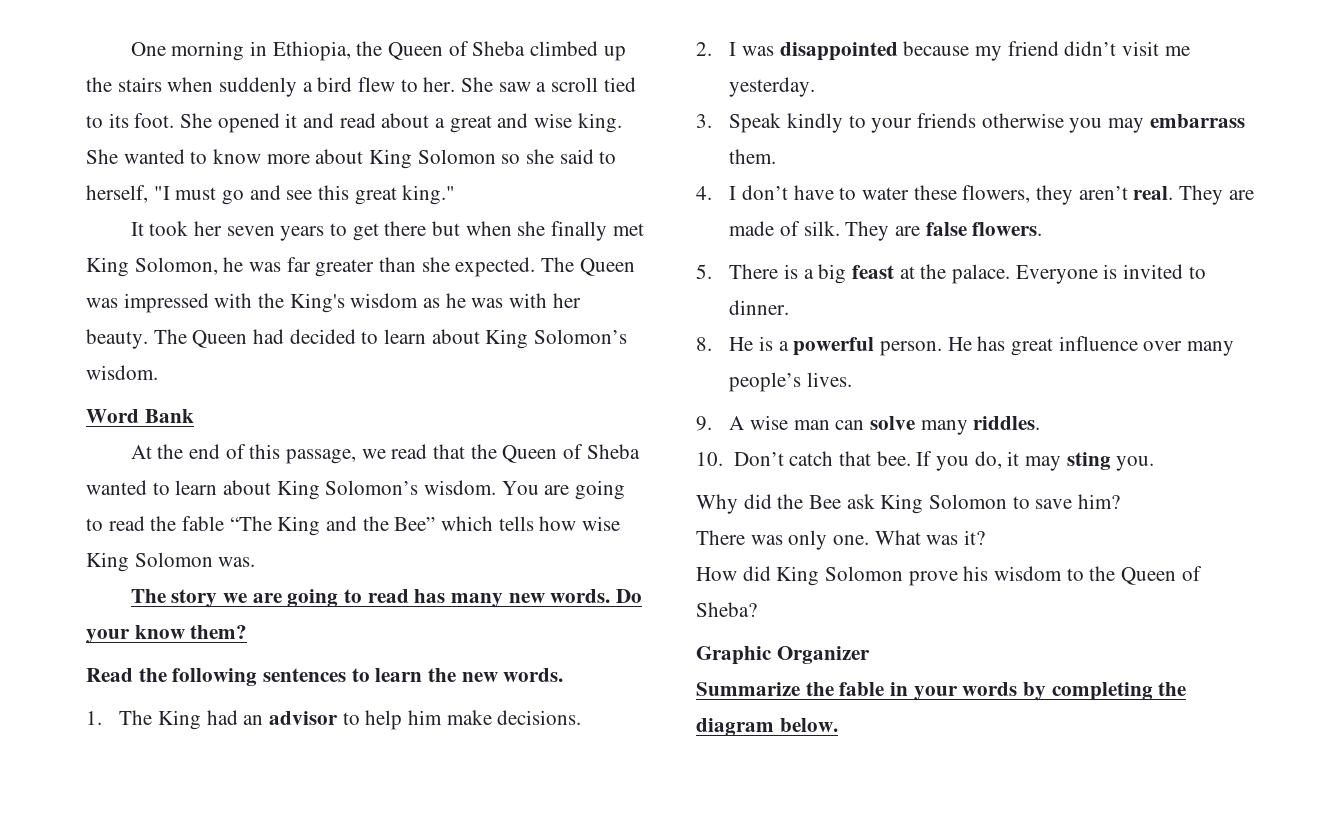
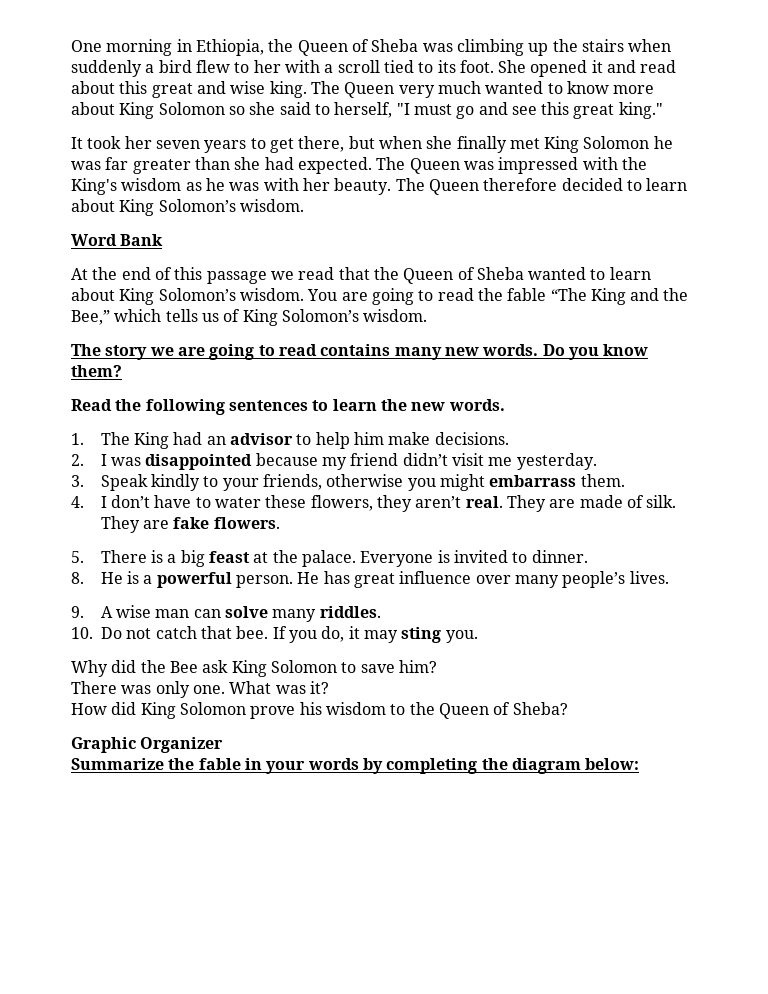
[529,41,598,56] climbed -> [422,39,524,56] was climbing
[423,77,531,92] her. She saw -> [253,60,320,73] her with
[435,118,446,128] a -> [119,81,148,94] this
[86,149,118,164] She -> [310,81,481,98] The Queen very much
[384,221,427,236] there -> [298,136,345,152] there,
[134,257,218,275] Solomon, -> [583,136,650,149] Solomon
(450, 264) none -> [264,157,294,170] had
[253,329,285,344] had -> [483,178,558,191] therefore
[285,449,356,464] passage, -> [206,271,267,284] passage
[394,517,436,531] Bee” -> [71,310,110,325] Bee,”
[539,516,621,531] [86,552,256,572] how wise King Solomon was. -> [201,309,428,326] us of King Solomon’s wisdom.
[414,589,446,603] has -> [320,344,391,356] contains
[86,629,130,644] your -> [568,347,599,360] you
[917,113,977,128] friends -> [263,474,323,490] friends,
[1108,118,1145,133] may -> [439,474,485,491] might
[925,222,967,236] false -> [173,517,210,529] fake
[733,452,784,466] Don’t -> [101,627,152,639] Do not
[779,718,838,732] below. -> [585,758,640,770] below:

